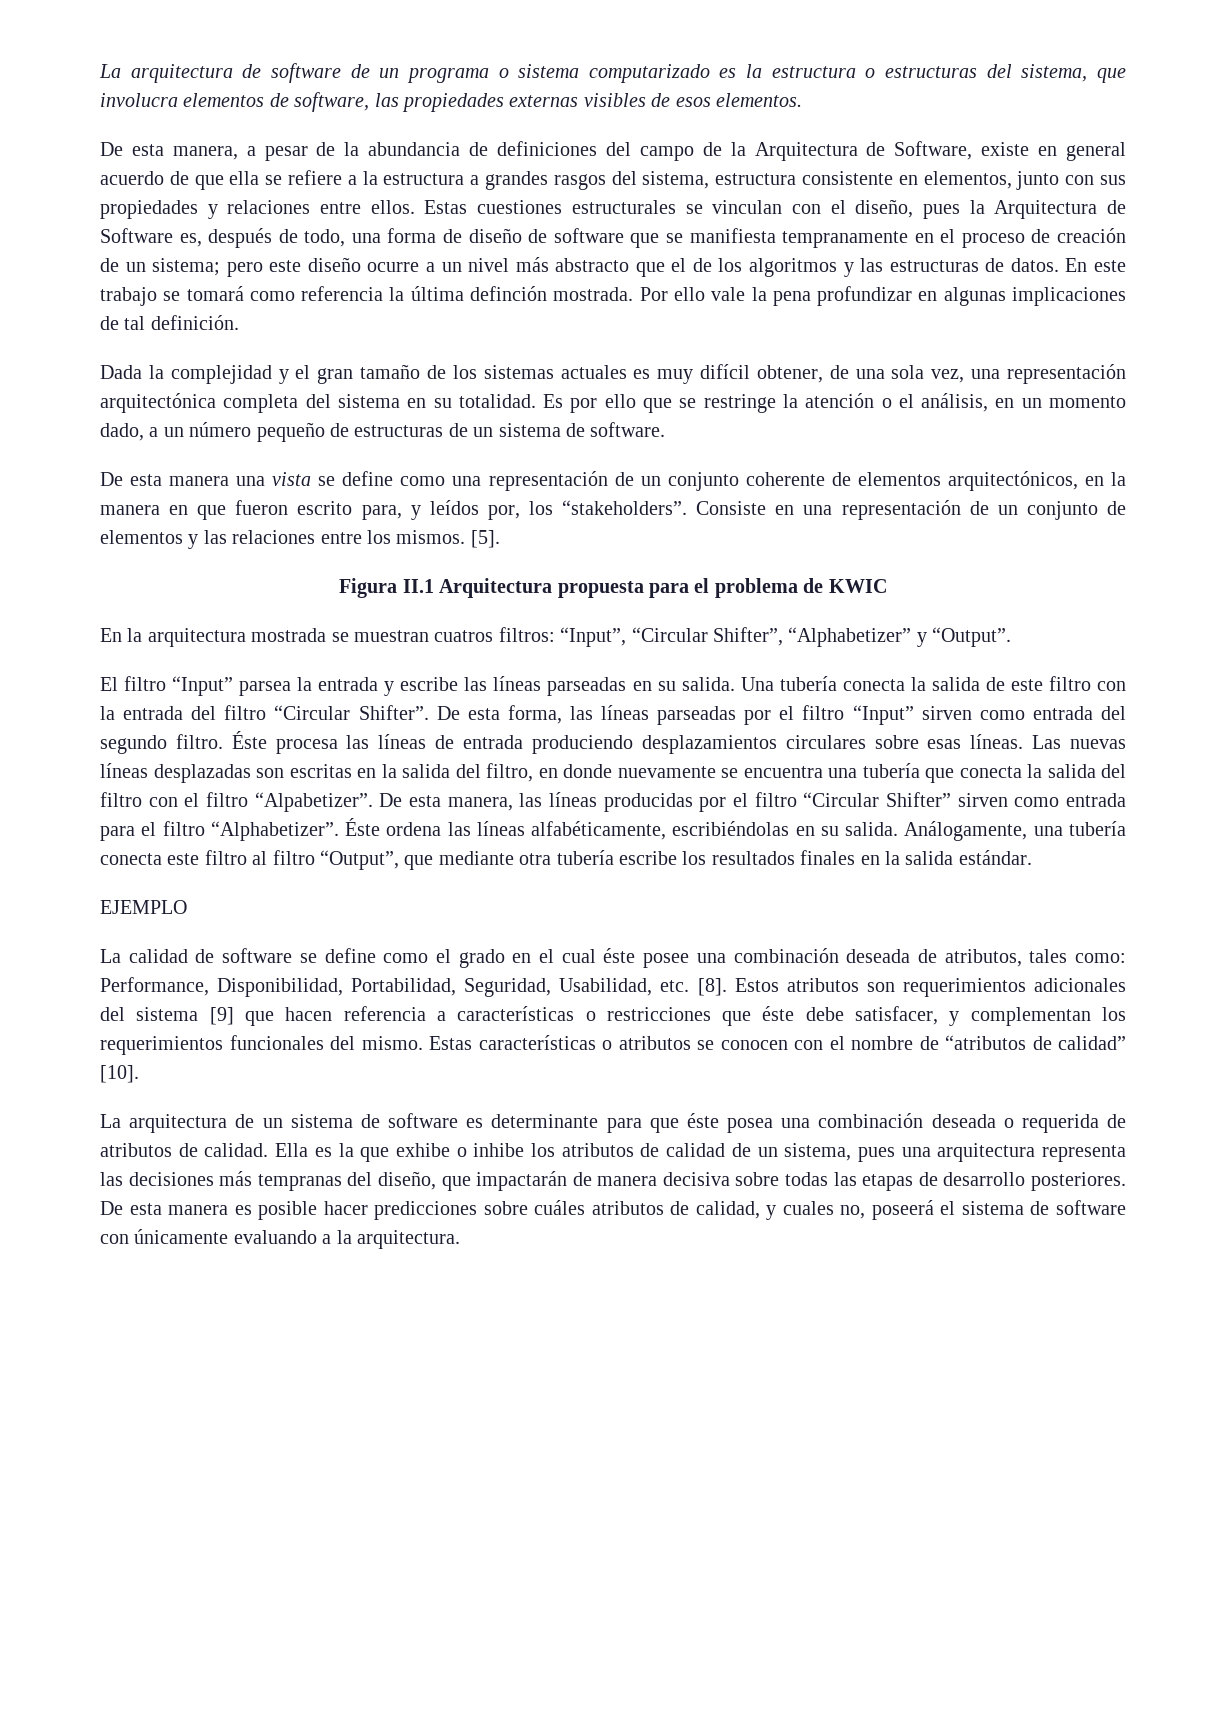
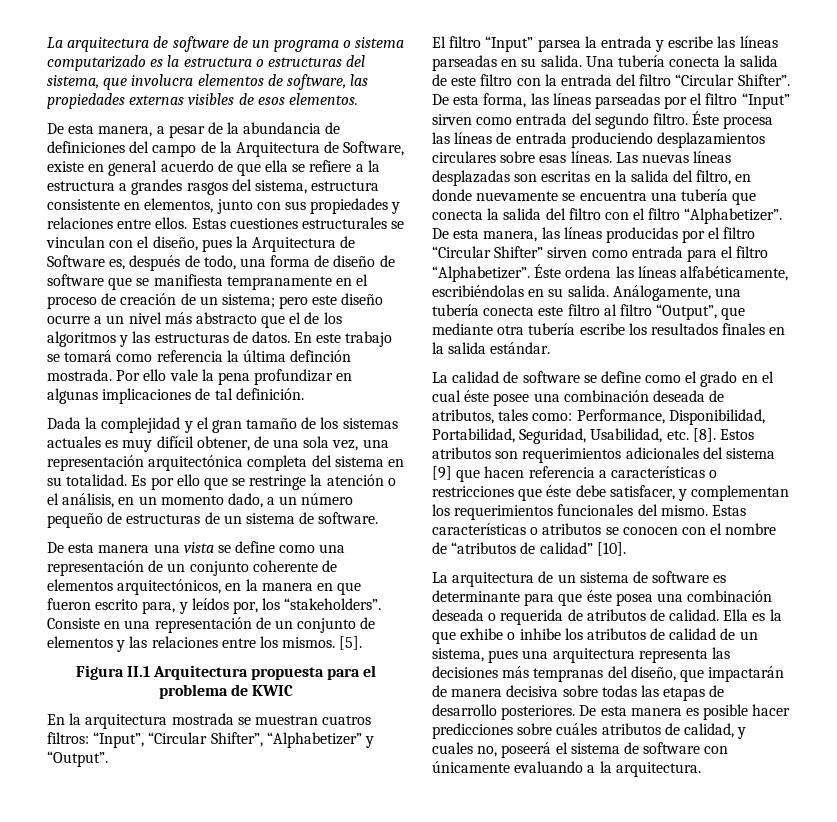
[254,792,373,812] “Alpabetizer”. -> [684,208,783,224] “Alphabetizer”.
[100,900,187,914] // EJEMPLO -> (551, 348) none

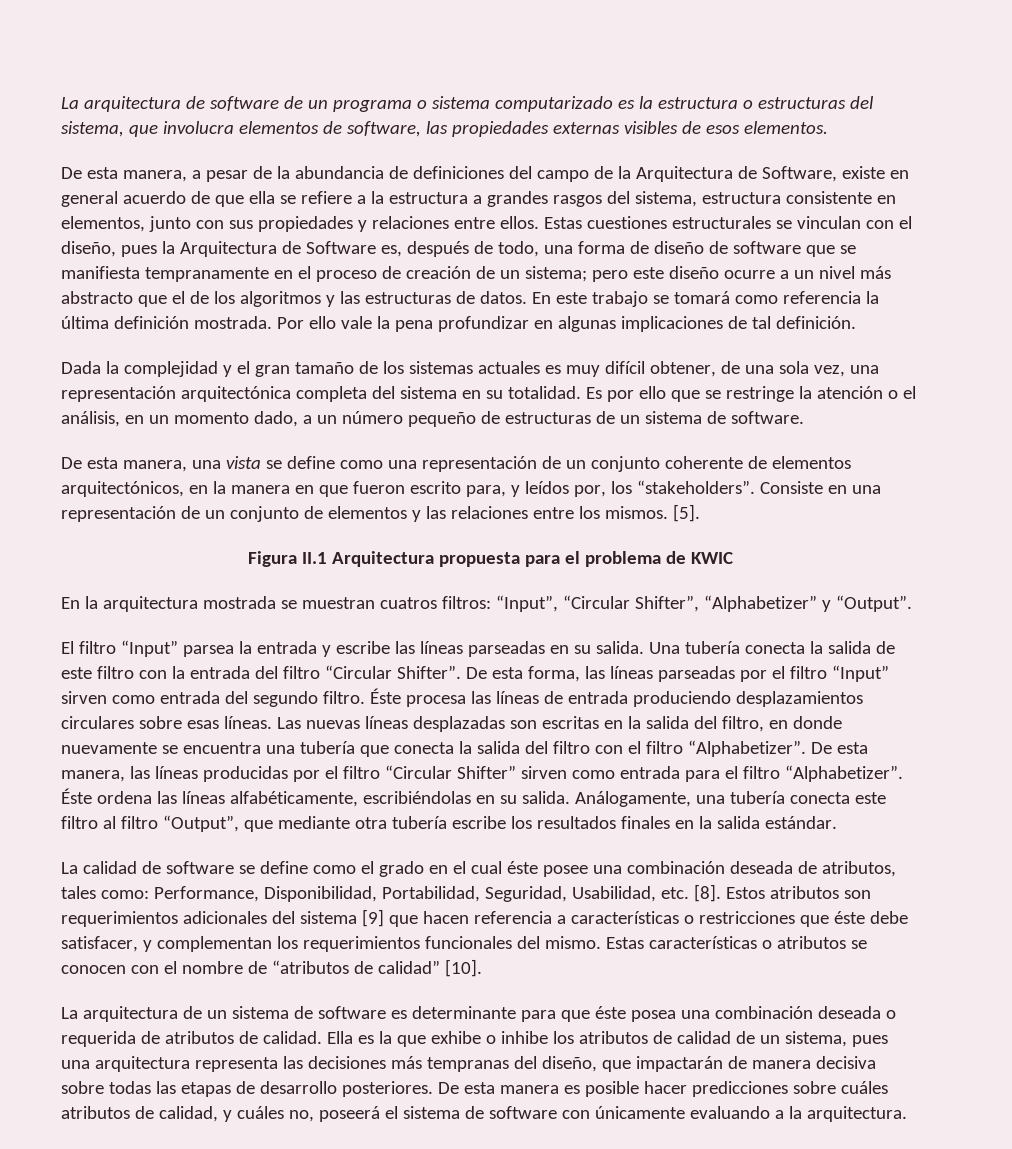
[290,350,352,362] definción -> [113,316,189,329] definición
[98,545,150,553] manera -> [122,460,187,472] manera,
[432,742,473,754] cuales -> [236,1106,284,1119] cuáles

